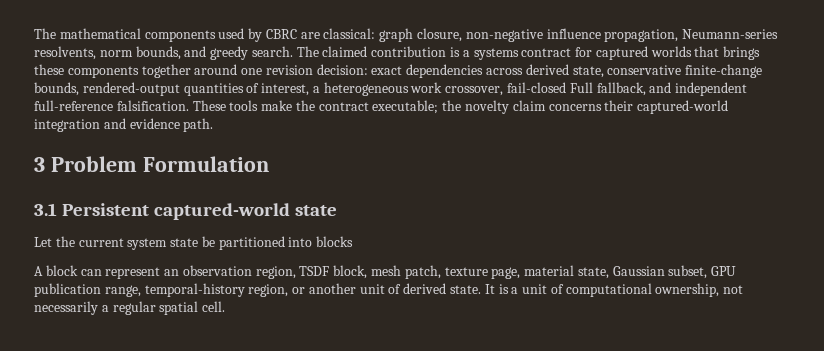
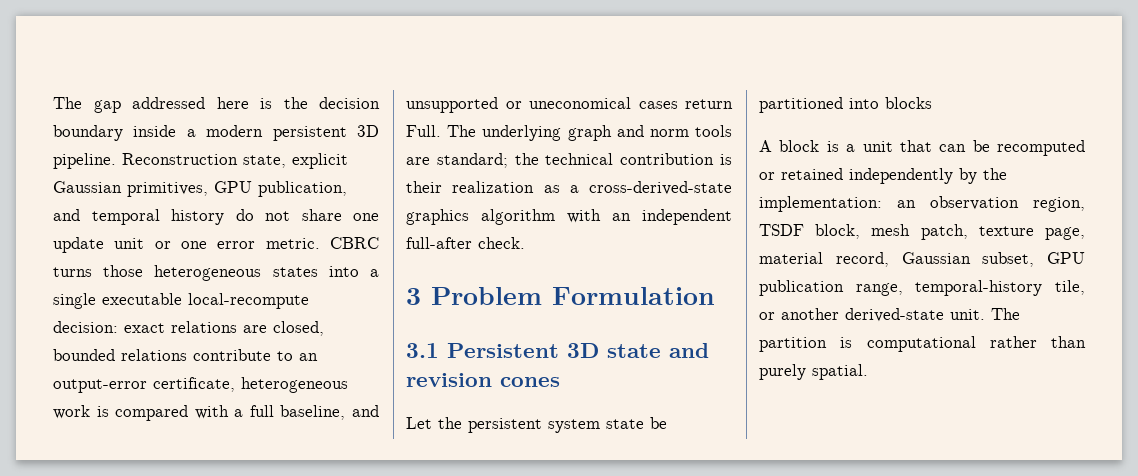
[34,28,779,42] [34,46,761,60] [34,64,763,78] [34,82,748,96] [34,100,729,114] [34,118,214,132] The mathematical components used by CBRC are classical: graph closure, non-negative influence propagation, Neumann-series resolvents, norm bounds, and greedy search. The claimed contribution is a systems contract for captured worlds that brings these components together around one revision decision: exact dependencies across derived state, conservative finite-change bounds, rendered-output quantities of interest, a heterogeneous work crossover, fail-closed Full fallback, and independent full-reference falsification. These tools make the contract executable; the novelty claim concerns their captured-world integration and evidence path. -> [53,97,380,113] [53,125,379,141] [53,153,348,169] [53,181,347,197] [53,209,379,225] [53,237,379,253] [53,265,379,281] [53,293,309,309] [53,321,324,336] [53,349,318,361] [53,377,348,393] [53,405,379,421] [406,97,733,113] [406,125,732,141] [406,153,732,168] [406,181,732,195] [406,209,732,225] [406,237,525,249] The gap addressed here is the decision boundary inside a modern persistent 3D pipeline. Reconstruction state, explicit Gaussian primitives, GPU publication, and temporal history do not share one update unit or one error metric. CBRC turns those heterogeneous states into a single executable local-recompute decision: exact relations are closed, bounded relations contribute to an output-error certificate, heterogeneous work is compared with a full baseline, and unsupported or uneconomical cases return Full. The underlying graph and norm tools are standard; the technical contribution is their realization as a cross-derived-state graphics algorithm with an independent full-after check.
[154,203,338,220] captured-world state -> [567,343,709,358] [406,373,560,387] 3D state and revision cones
[78,238,124,247] current -> [468,418,542,433] persistent
[80,267,161,279] can represent -> [826,140,1085,156] [759,168,1007,184] [759,196,882,212] is a unit that can be recomputed or retained independently by the implementation:
[577,267,609,279] state, -> [835,252,889,267] record,
[248,284,289,297] region, -> [1055,280,1085,295] tile,
[359,283,744,297] [34,301,226,315] unit of derived state. It is a unit of computational ownership, not necessarily a regular spatial cell. -> [845,308,1020,322] [759,336,1086,352] [759,364,868,380] derived-state unit. The partition is computational rather than purely spatial.

